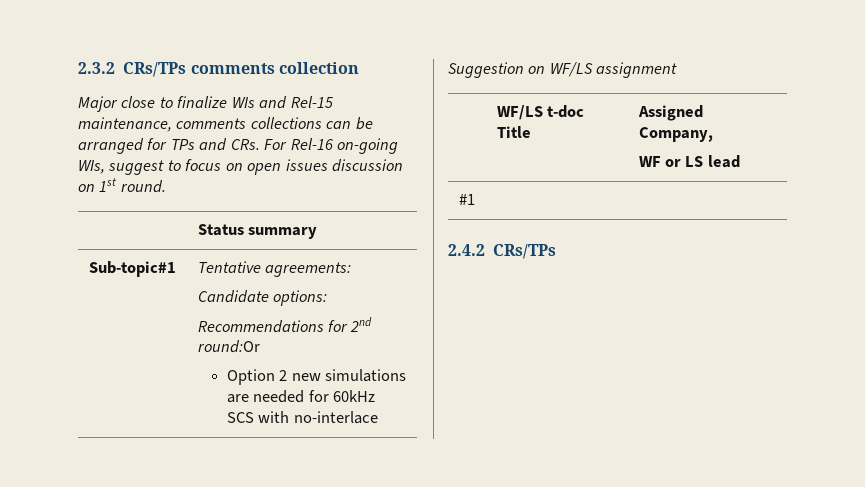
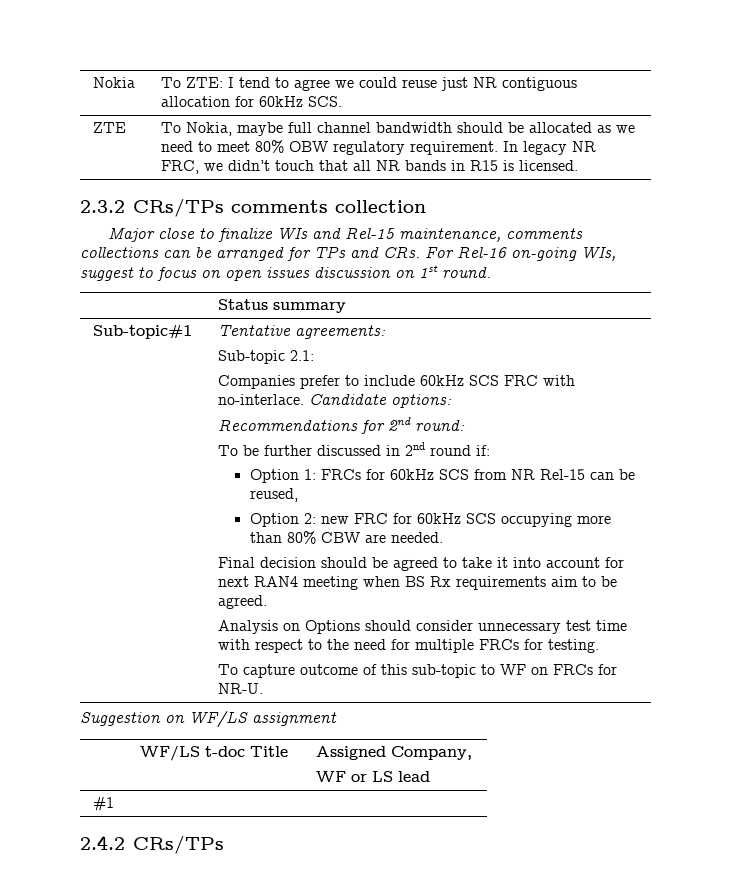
(78, 68) none -> [92,77,135,88] [160,77,577,91] [160,96,342,107] [92,122,126,133] [160,122,635,136] [160,140,596,155] [160,160,578,174] Nokia | To ZTE: I tend to agree we could reuse just NR contiguous allocation for 60kHz SCS. // ZTE | To Nokia, maybe full channel bandwidth should be allocated as we need to meet 80% OBW regulatory requirement. In legacy NR FRC, we didn’t touch that all NR bands in R15 is licensed. //
(352, 269) none -> [217,350,314,364] [217,375,575,389] [217,394,304,405] Sub-topic 2.1: // Companies prefer to include 60kHz SCS FRC with no-interlace.
[197,340,260,353] [226,369,407,385] [226,390,376,403] [226,411,378,424] round:Or // Option 2 new simulations are needed for 60kHz SCS with no-interlace -> [414,420,465,431] [217,442,490,456] [249,469,635,483] [249,488,298,502] [249,513,611,527] [249,531,443,544] [217,557,624,571] [217,576,617,590] [217,595,267,609] [217,620,627,634] [217,639,599,653] [217,664,617,678] [217,683,263,694] round: // To be further discussed in 2nd round if: // Option 1: FRCs for 60kHz SCS from NR Rel-15 can be reused, // Option 2: new FRC for 60kHz SCS occupying more than 80% CBW are needed. // Final decision should be agreed to take it into account for next RAN4 meeting when BS Rx requirements aim to be agreed. // Analysis on Options should consider unnecessary test time with respect to the need for multiple FRCs for testing. // To capture outcome of this sub-topic to WF on FRCs for NR-U.

